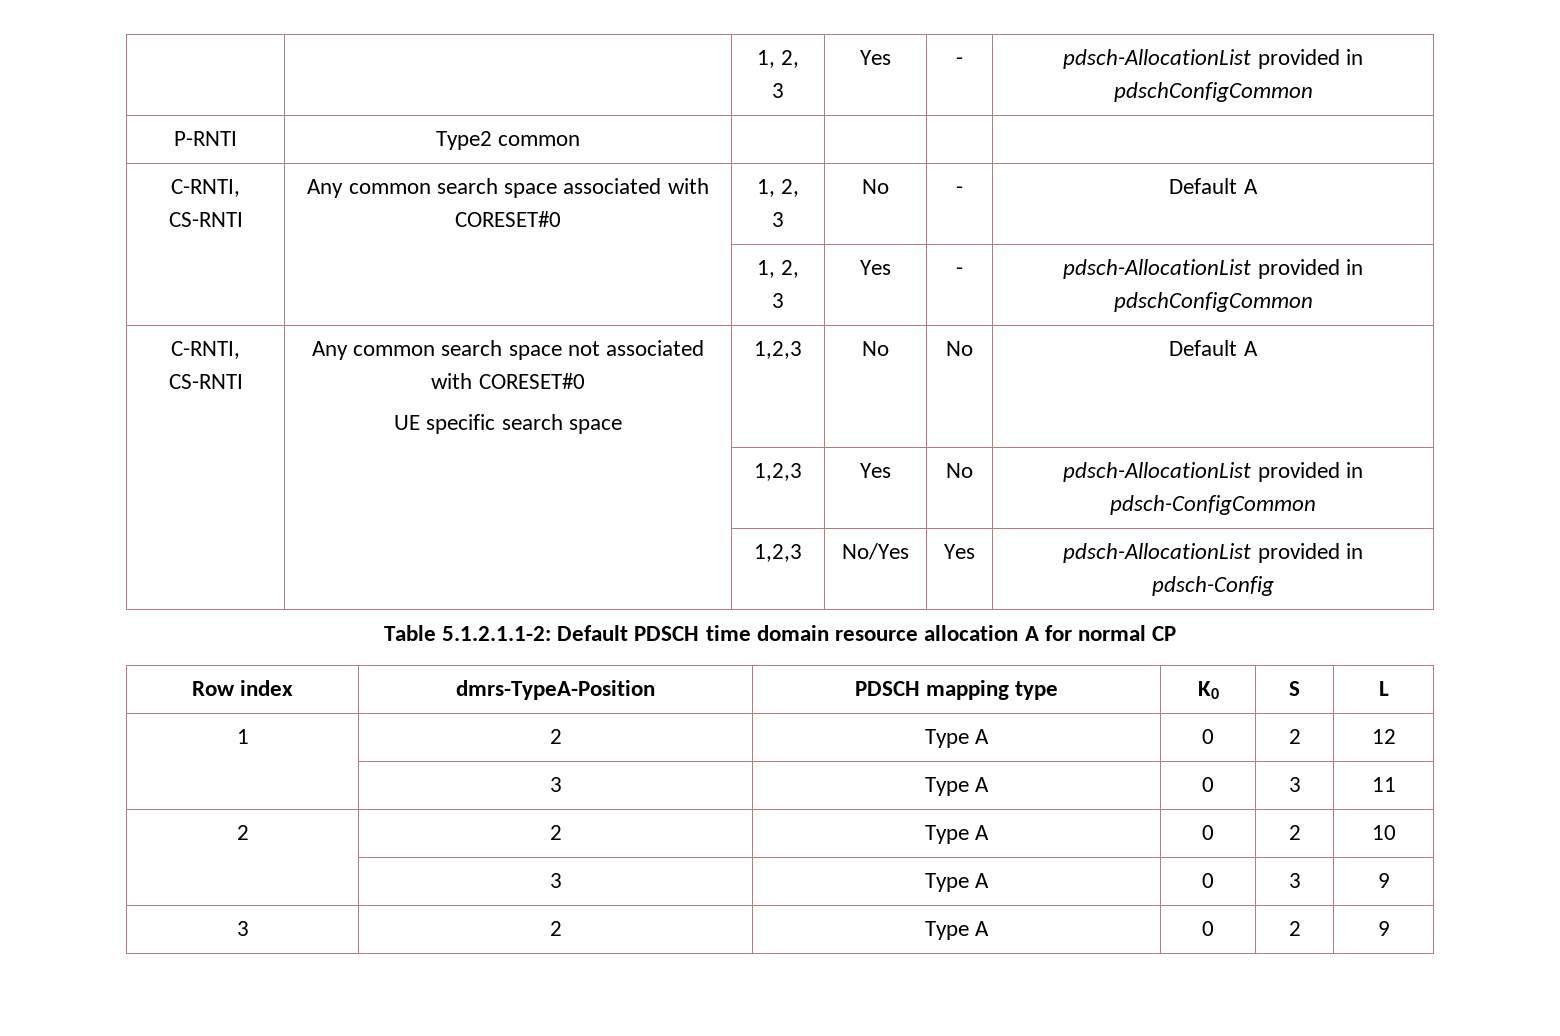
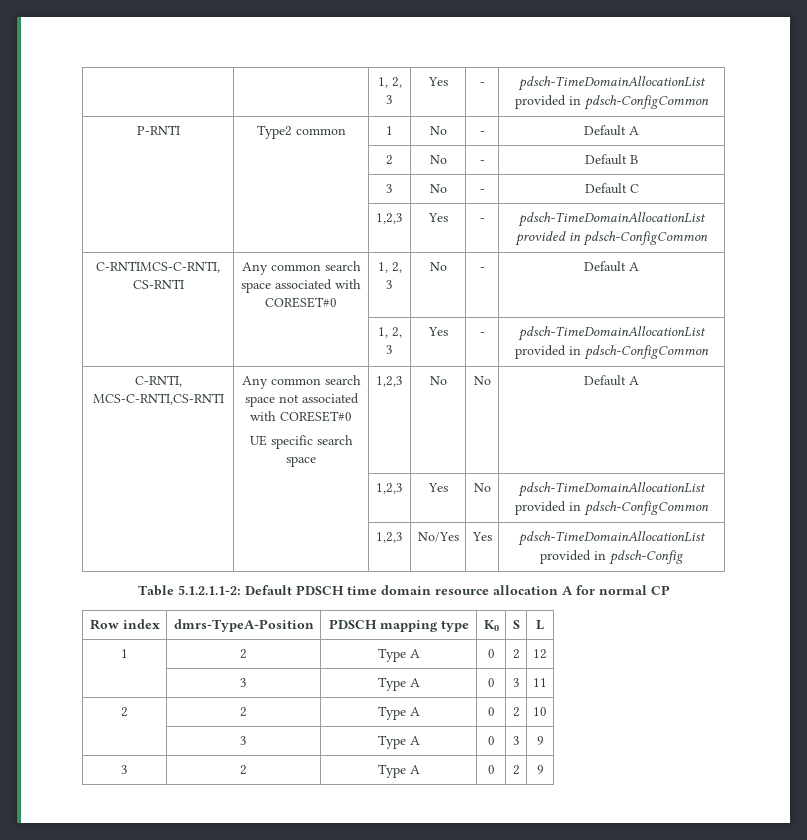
[756,50,800,68] [772,83,784,98] [860,50,891,65] [956,57,963,65] [1063,49,1363,69] [1113,82,1313,102] | | 1, 2, 3 | Yes | - | pdsch-AllocationList provided in pdschConfigCommon -> [377,77,402,88] [386,95,393,104] [427,77,448,86] [479,82,485,86] [518,76,706,91] [515,95,709,110] | | 1, 2, 3 | Yes | - | pdsch-TimeDomainAllocationList provided in pdsch-ConfigCommon
[171,179,240,197] | | | // C-RNTI, -> [386,126,393,135] [429,126,447,135] [479,131,485,135] [584,125,639,136] [386,155,393,165] [429,155,447,164] [479,160,485,164] [585,154,638,165] [386,184,393,193] [429,184,447,193] [479,189,485,193] [584,183,639,194] [376,213,403,224] [427,213,448,222] [479,218,485,222] [518,212,706,227] [515,231,708,246] [96,261,220,273] 1 | No | - | Default A // | | 2 | No | - | Default B // | | 3 | No | - | Default C // | | 1,2,3 | Yes | - | pdsch-TimeDomainAllocationList provided in pdsch-ConfigCommon // C-RNTIMCS-C-RNTI,
[1063,259,1363,279] [1113,292,1313,312] [171,341,240,359] [168,374,243,389] pdsch-AllocationList provided in pdschConfigCommon // C-RNTI, CS-RNTI -> [518,326,706,341] [515,345,709,360] [134,375,182,387] [92,393,224,405] pdsch-TimeDomainAllocationList provided in pdsch-ConfigCommon // C-RNTI, MCS-C-RNTI,CS-RNTI
[1063,462,1252,482] pdsch-AllocationList -> [518,482,706,497] pdsch-TimeDomainAllocationList
[1063,543,1252,563] pdsch-AllocationList -> [518,531,706,546] pdsch-TimeDomainAllocationList

